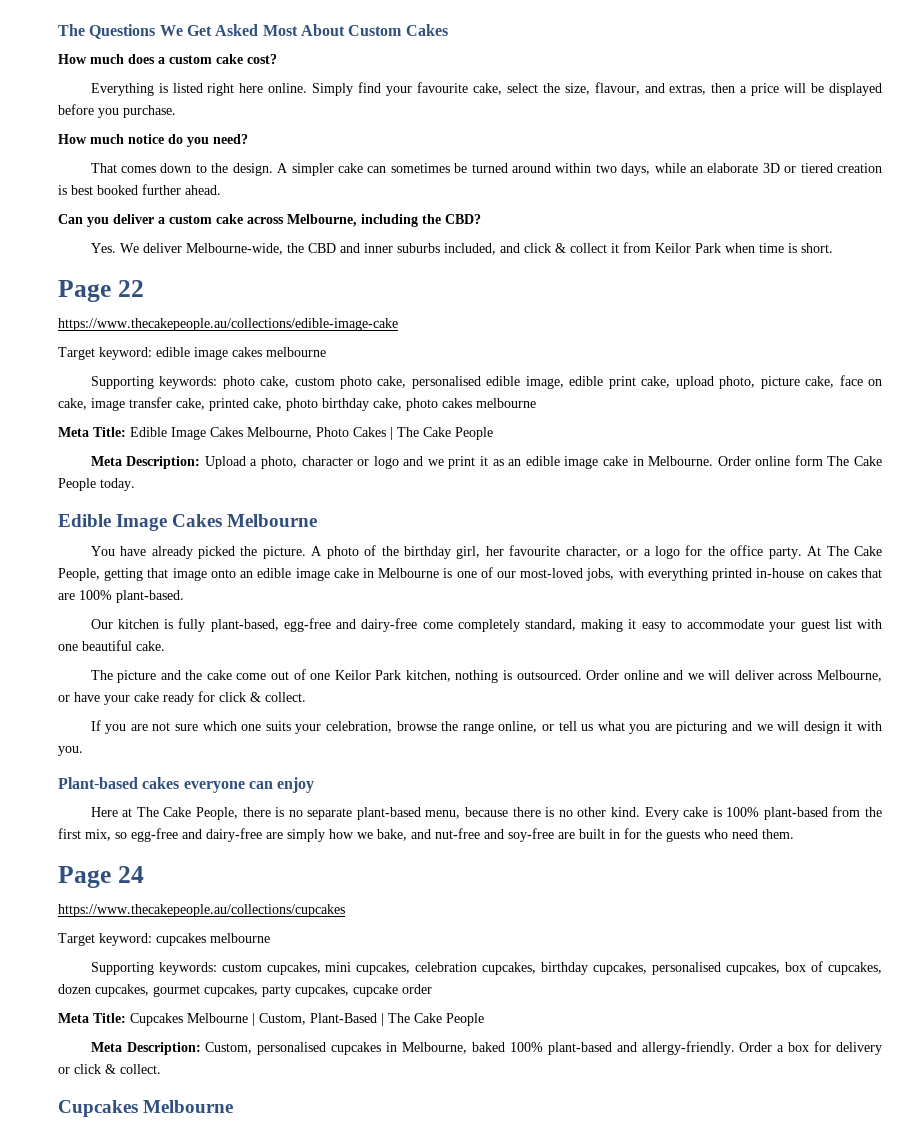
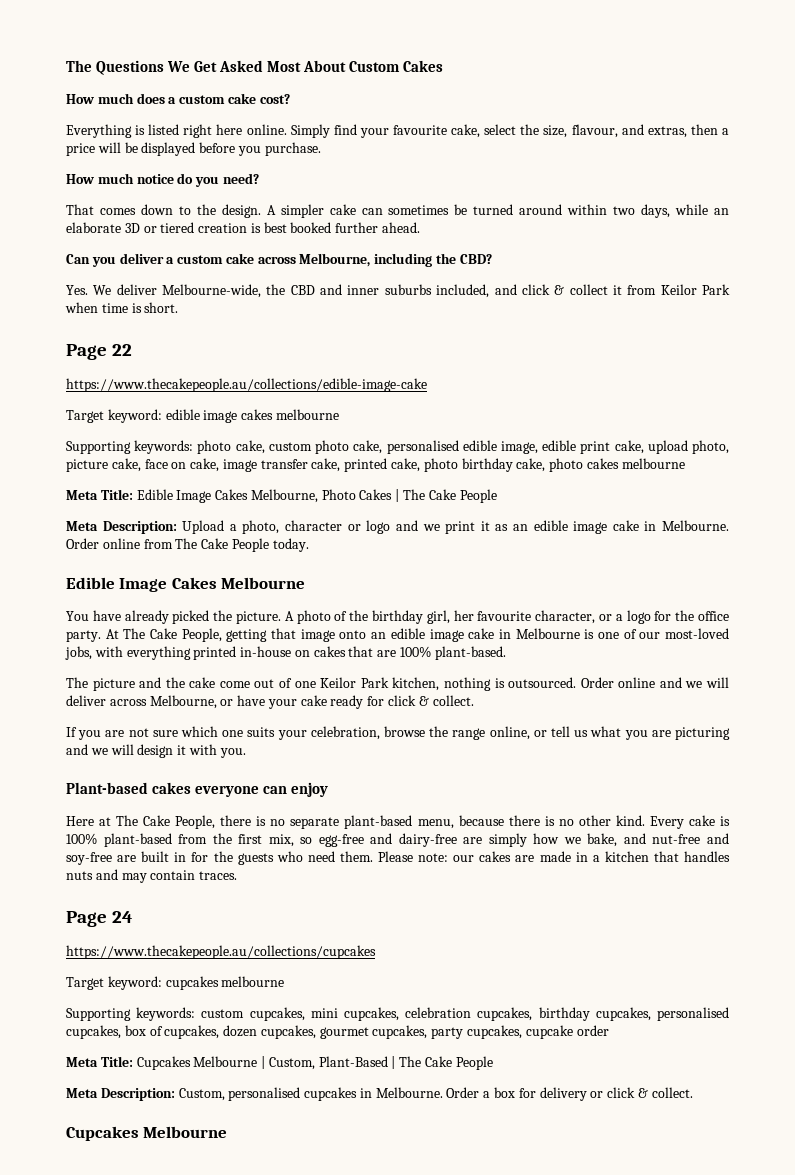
[794,455,823,466] form -> [143,539,173,549] from
[90,618,883,632] [58,640,165,651] // Our kitchen is fully plant-based, egg-free and dairy-free come completely standard, making it easy to accommodate your guest list with one beautiful cake. -> (506, 653) none
(794, 834) none -> [378,851,731,862] [66,869,238,883] Please note: our cakes are made in a kitchen that handles nuts and may contain traces.
[402,1041,735,1055] Melbourne, baked 100% plant-based and allergy-friendly. -> [375,1087,443,1098] Melbourne.

